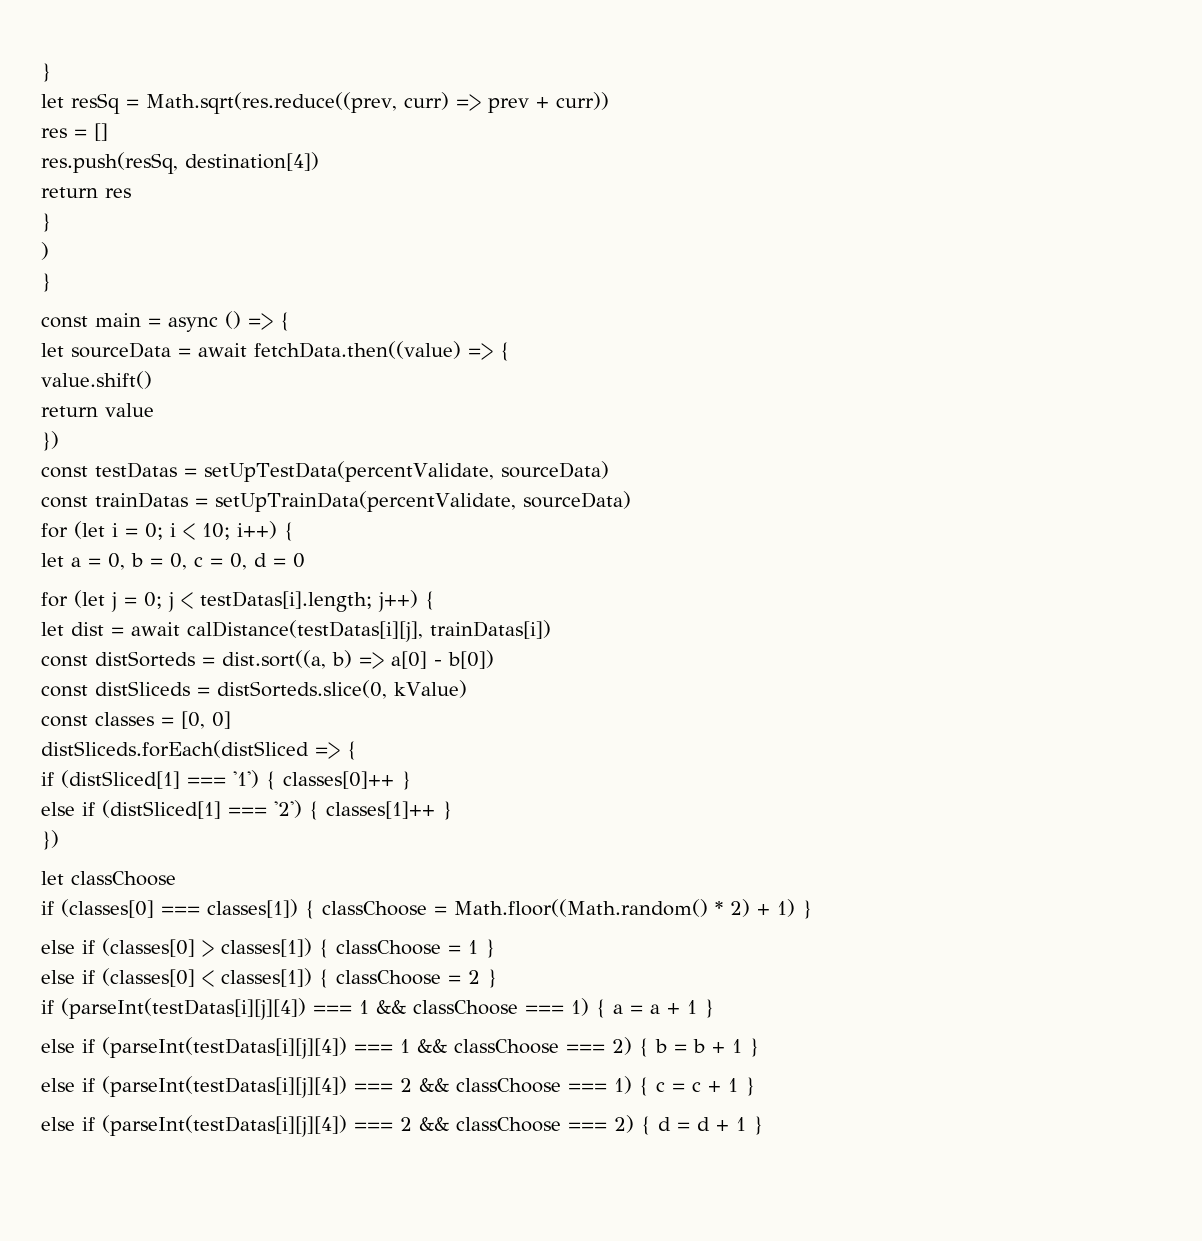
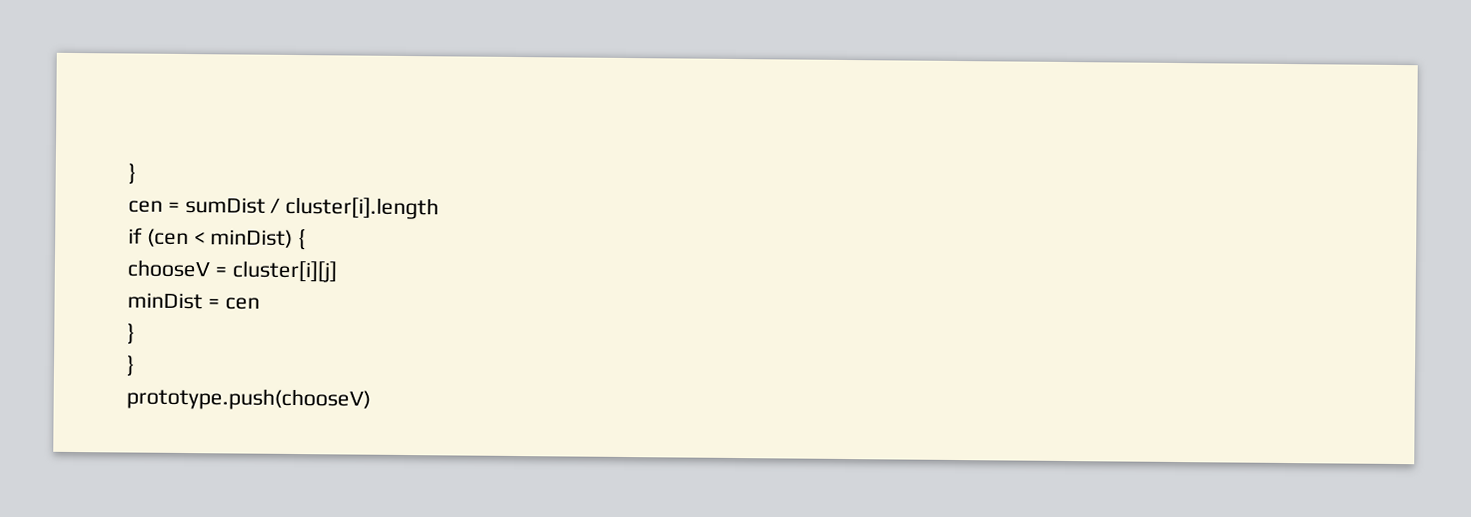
[41,63,51,82] [41,92,609,114] [41,123,108,141] [41,152,319,174] [41,187,131,198] [41,213,51,232] [41,242,49,260] [41,273,51,292] [41,311,290,332] [41,341,510,361] [41,371,152,389] [41,403,154,417] [41,431,59,451] [41,461,609,482] [41,491,631,512] [41,521,294,541] [41,553,305,570] [41,590,435,612] [41,620,551,642] [41,650,494,669] [41,680,467,699] [41,711,231,729] [41,740,357,760] [41,770,411,790] [41,800,452,820] [41,830,59,850] [41,871,176,886] [41,899,812,919] [41,938,495,958] [41,968,497,988] [41,998,714,1020] [41,1037,759,1059] [41,1076,755,1098] [41,1115,763,1137] } // let resSq = Math.sqrt(res.reduce((prev, curr) => prev + curr)) // res = [] // res.push(resSq, destination[4]) // return res // } // ) // } // const main = async () => { // let sourceData = await fetchData.then((value) => { // value.shift() // return value // }) // const testDatas = setUpTestData(percentValidate, sourceData) // const trainDatas = setUpTrainData(percentValidate, sourceData) // for (let i = 0; i < 10; i++) { // let a = 0, b = 0, c = 0, d = 0 // for (let j = 0; j < testDatas[i].length; j++) { // let dist = await calDistance(testDatas[i][j], trainDatas[i]) // const distSorteds = dist.sort((a, b) => a[0] - b[0]) // const distSliceds = distSorteds.slice(0, kValue) // const classes = [0, 0] // distSliceds.forEach(distSliced => { // if (distSliced[1] === '1') { classes[0]++ } // else if (distSliced[1] === '2') { classes[1]++ } // }) // let classChoose // if (classes[0] === classes[1]) { classChoose = Math.floor((Math.random() * 2) + 1) } // else if (classes[0] > classes[1]) { classChoose = 1 } // else if (classes[0] < classes[1]) { classChoose = 2 } // if (parseInt(testDatas[i][j][4]) === 1 && classChoose === 1) { a = a + 1 } // else if (parseInt(testDatas[i][j][4]) === 1 && classChoose === 2) { b = b + 1 } // else if (parseInt(testDatas[i][j][4]) === 2 && classChoose === 1) { c = c + 1 } // else if (parseInt(testDatas[i][j][4]) === 2 && classChoose === 2) { d = d + 1 } -> [128,163,136,185] [128,196,440,220] [128,227,307,251] [127,259,337,283] [127,292,260,310] [127,323,135,345] [126,355,135,377] [126,387,371,411] } // cen = sumDist / cluster[i].length // if (cen < minDist) { // chooseV = cluster[i][j] // minDist = cen // } // } // prototype.push(chooseV)

